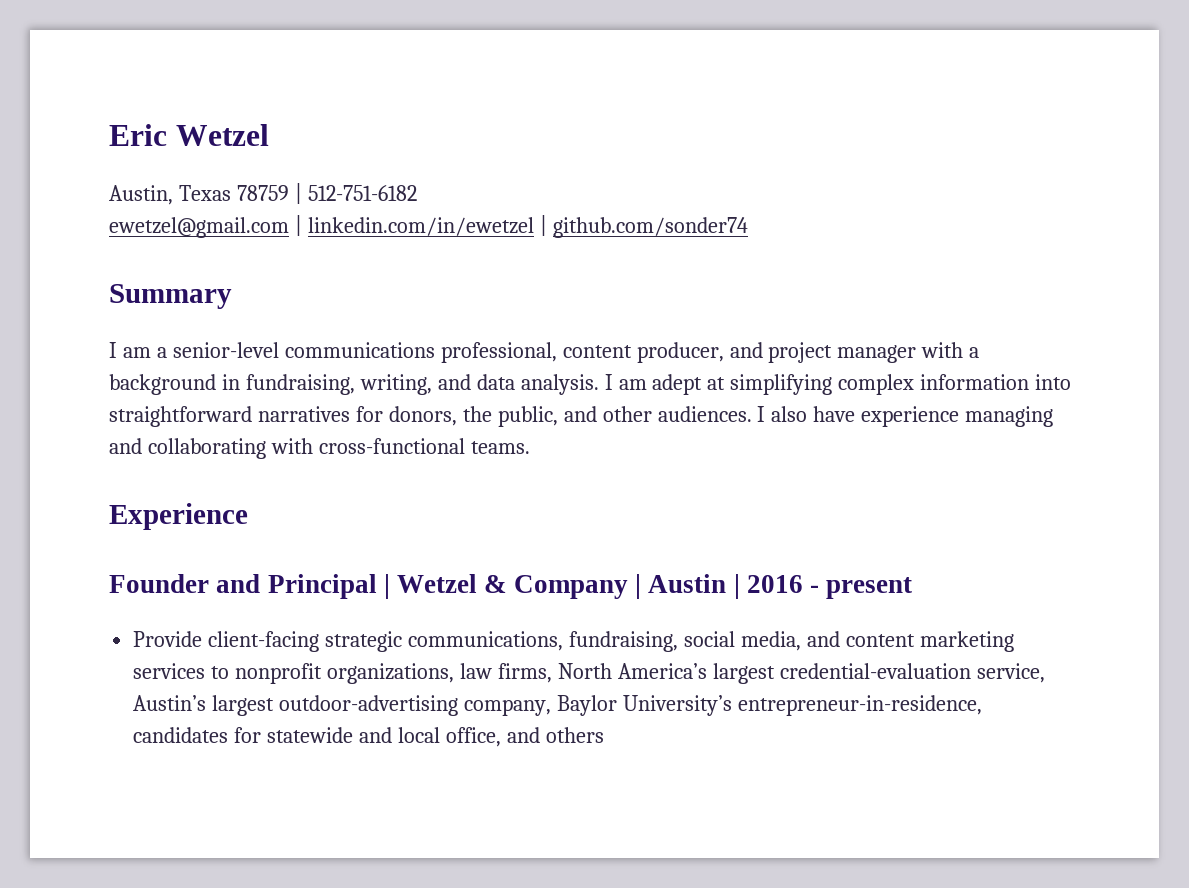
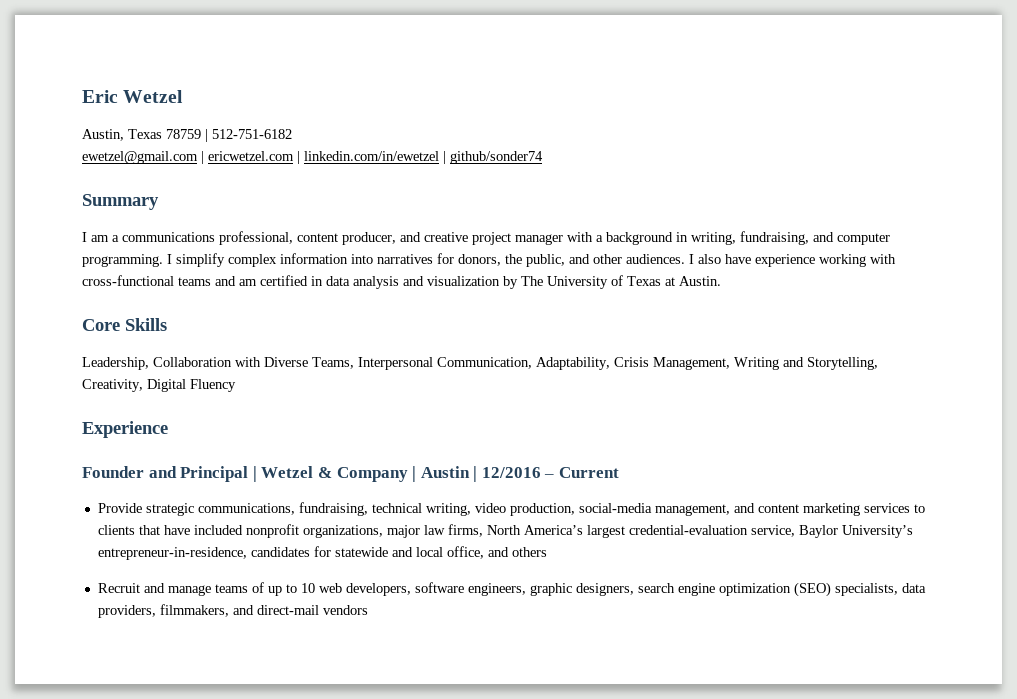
(302, 225) none -> [208,151,300,164] ericwetzel.com |
[552,217,748,238] github.com/sonder74 -> [450,151,543,164] github/sonder74
[172,342,279,358] senior-level -> (119, 238) none
(763, 350) none -> [424,232,468,242] creative
[245,374,833,395] fundraising, writing, and data analysis. I am adept at simplifying -> [691,231,890,245] [82,253,225,267] writing, fundraising, and computer programming. I simplify
[109,406,252,427] straightforward -> (373, 259) none
[965,406,1054,427] [109,438,530,459] managing and collaborating with cross-functional teams. -> [819,254,896,267] [82,275,721,289] [82,318,167,331] [82,357,878,370] [82,379,236,392] working with cross-functional teams and am certified in data analysis and visualization by The University of Texas at Austin. // Core Skills // Leadership, Collaboration with Diverse Teams, Interpersonal Communication, Adaptability, Crisis Management, Writing and Storytelling, Creativity, Digital Fluency
[746,575,913,599] 2016 - present -> [481,467,620,478] 12/2016 – Current
[208,631,320,652] client-facing -> (142, 508) none
[683,631,801,651] social media, -> [371,503,730,516] technical writing, video production, social-media management,
(230, 672) none -> [97,525,243,535] clients that have included
(455, 673) none -> [386,525,420,538] major
[133,695,552,716] Austin’s largest outdoor-advertising company, -> (795, 531) none
(604, 735) none -> [97,582,926,597] [97,604,368,618] // Recruit and manage teams of up to 10 web developers, software engineers, graphic designers, search engine optimization (SEO) specialists, data providers, filmmakers, and direct-mail vendors

